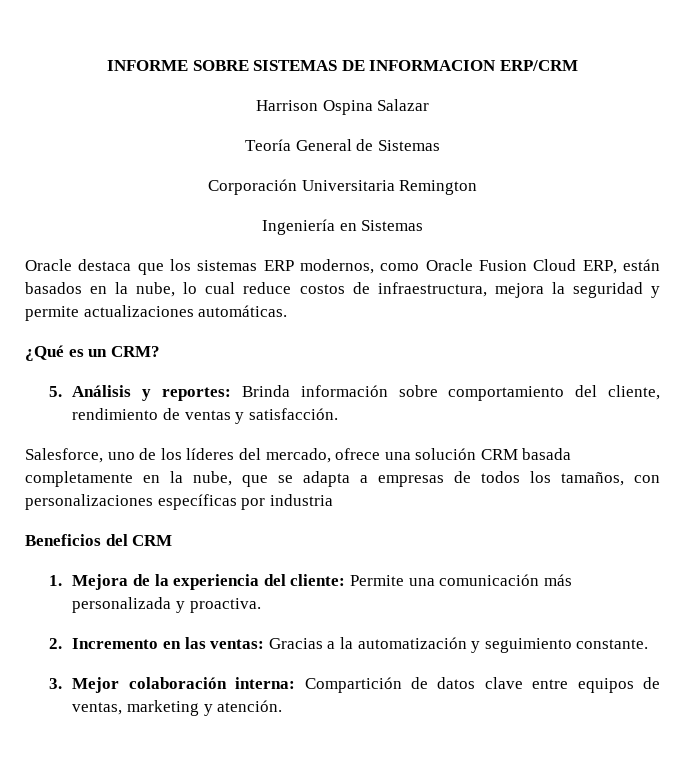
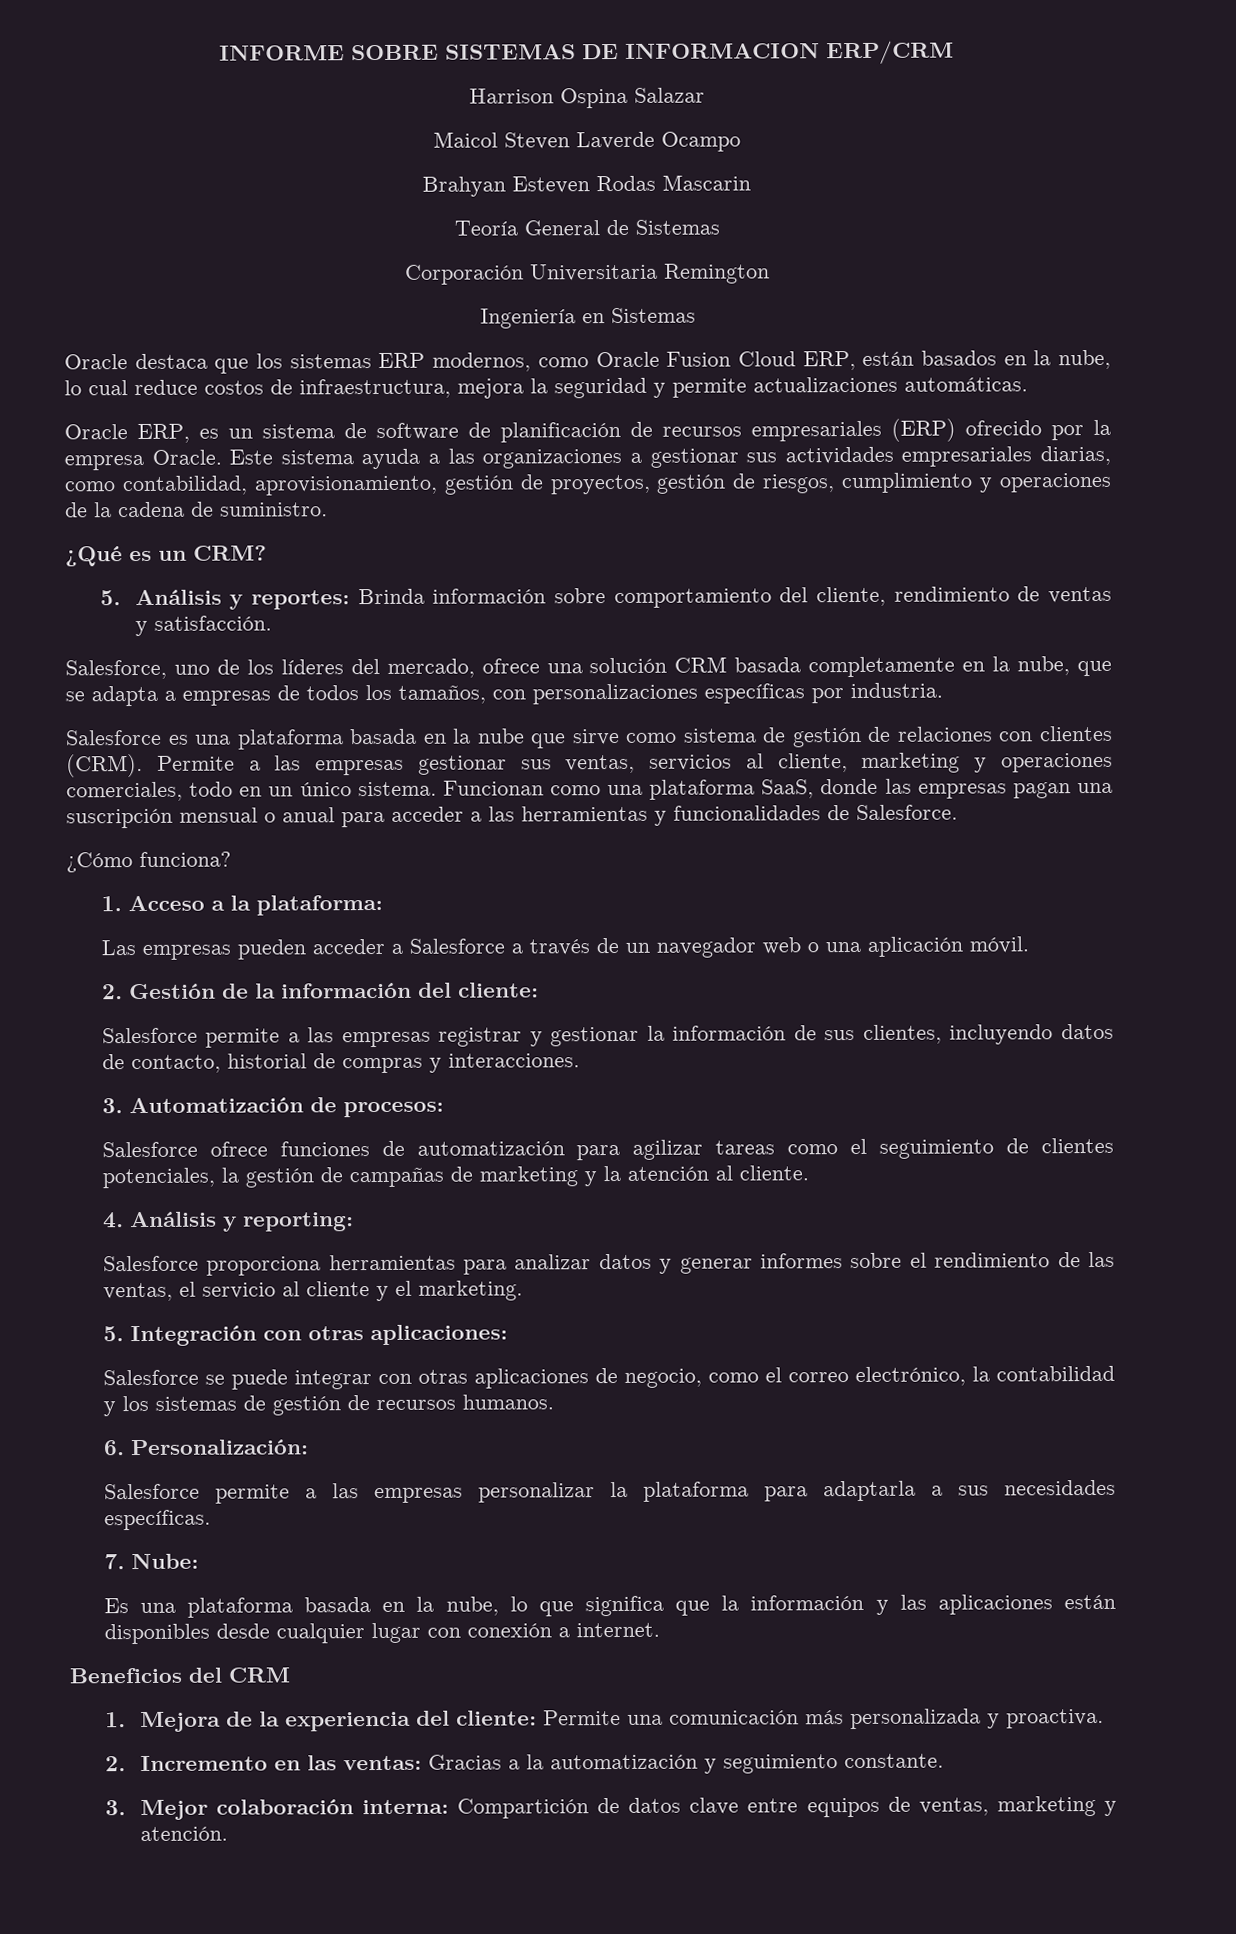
(430, 105) none -> [432,131,741,152] [422,174,751,197] // Maicol Steven Laverde Ocampo // Brahyan Esteven Rodas Mascarin
(288, 311) none -> [64,418,1111,444] [64,445,1112,471] [64,472,1112,496] [65,501,328,518] // Oracle ERP, es un sistema de software de planificación de recursos empresariales (ERP) ofrecido por la empresa Oracle. Este sistema ayuda a las organizaciones a gestionar sus actividades empresariales diarias, como contabilidad, aprovisionamiento, gestión de proyectos, gestión de riesgos, cumplimiento y operaciones de la cadena de suministro.
[269,494,333,506] industria -> [850,682,943,699] [66,725,1113,750] [66,752,1113,778] [66,778,1113,802] [66,804,958,829] [66,851,231,873] [100,894,383,916] [100,936,1029,960] [101,982,539,1000] [101,1023,1114,1048] [101,1053,580,1074] [101,1097,444,1118] [101,1137,1115,1161] [101,1165,809,1189] [102,1211,354,1232] [102,1251,1116,1276] [102,1280,523,1302] [102,1324,508,1347] [102,1365,1115,1390] [102,1394,554,1417] [102,1439,309,1456] [103,1479,1116,1504] [103,1509,211,1531] [103,1553,199,1570] [103,1594,1116,1618] [103,1622,660,1645] industria. // Salesforce es una plataforma basada en la nube que sirve como sistema de gestión de relaciones con clientes (CRM). Permite a las empresas gestionar sus ventas, servicios al cliente, marketing y operaciones comerciales, todo en un único sistema. Funcionan como una plataforma SaaS, donde las empresas pagan una suscripción mensual o anual para acceder a las herramientas y funcionalidades de Salesforce. // ¿Cómo funciona? // 1. Acceso a la plataforma: // Las empresas pueden acceder a Salesforce a través de un navegador web o una aplicación móvil. // 2. Gestión de la información del cliente: // Salesforce permite a las empresas registrar y gestionar la información de sus clientes, incluyendo datos de contacto, historial de compras y interacciones. // 3. Automatización de procesos: // Salesforce ofrece funciones de automatización para agilizar tareas como el seguimiento de clientes potenciales, la gestión de campañas de marketing y la atención al cliente. // 4. Análisis y reporting: // Salesforce proporciona herramientas para analizar datos y generar informes sobre el rendimiento de las ventas, el servicio al cliente y el marketing. // 5. Integración con otras aplicaciones: // Salesforce se puede integrar con otras aplicaciones de negocio, como el correo electrónico, la contabilidad y los sistemas de gestión de recursos humanos. // 6. Personalización: // Salesforce permite a las empresas personalizar la plataforma para adaptarla a sus necesidades específicas. // 7. Nube: // Es una plataforma basada en la nube, lo que significa que la información y las aplicaciones están disponibles desde cualquier lugar con conexión a internet.

